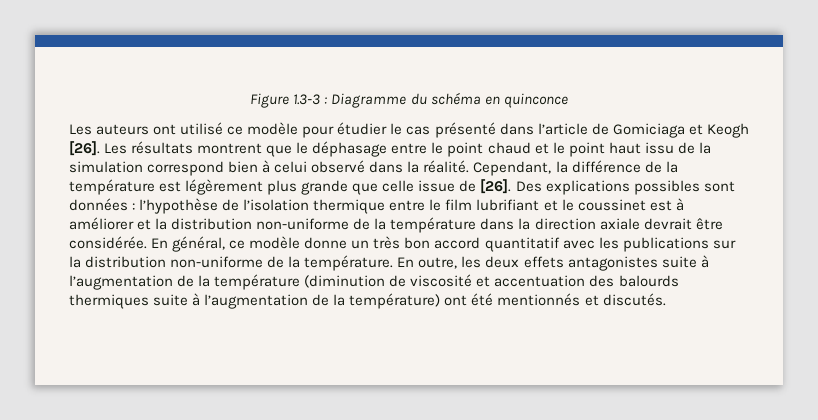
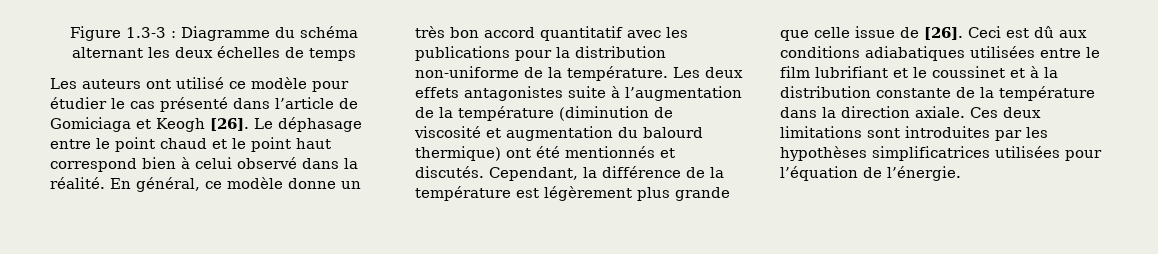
[484,93,568,108] en quinconce -> [72,46,356,61] alternant les deux échelles de temps
[104,141,309,157] Les résultats montrent que le -> [254,118,273,129] Le
[644,142,711,154] [69,161,143,173] issu de la simulation -> (331, 143) none
(470, 166) none -> [110,177,361,192] [415,26,688,41] [415,46,666,61] [415,66,743,81] [415,86,742,101] [415,106,673,121] [414,126,703,141] [415,146,675,161] [415,166,484,178] En général, ce modèle donne un très bon accord quantitatif avec les publications pour la distribution non-uniforme de la température. Les deux effets antagonistes suite à l’augmentation de la température (diminution de viscosité et augmentation du balourd thermique) ont été mentionnés et discutés.
[515,180,735,195] [69,198,386,214] Des explications possibles sont données : l’hypothèse de l’isolation thermique -> [968,26,1087,38] [780,46,1035,61] Ceci est dû aux conditions adiabatiques utilisées
[649,198,684,211] [69,217,350,230] est à améliorer et la distribution non-uniforme -> [1010,66,1058,78] [780,86,951,98] et à la distribution constante
[599,218,723,230] [69,236,736,252] [69,255,709,271] [69,274,679,290] [69,293,666,309] axiale devrait être considérée. En général, ce modèle donne un très bon accord quantitatif avec les publications sur la distribution non-uniforme de la température. En outre, les deux effets antagonistes suite à l’augmentation de la température (diminution de viscosité et accentuation des balourds thermiques suite à l’augmentation de la température) ont été mentionnés et discutés. -> [915,106,1041,118] [780,126,1048,141] [780,146,1102,161] [780,166,961,181] axiale. Ces deux limitations sont introduites par les hypothèses simplificatrices utilisées pour l’équation de l’énergie.

